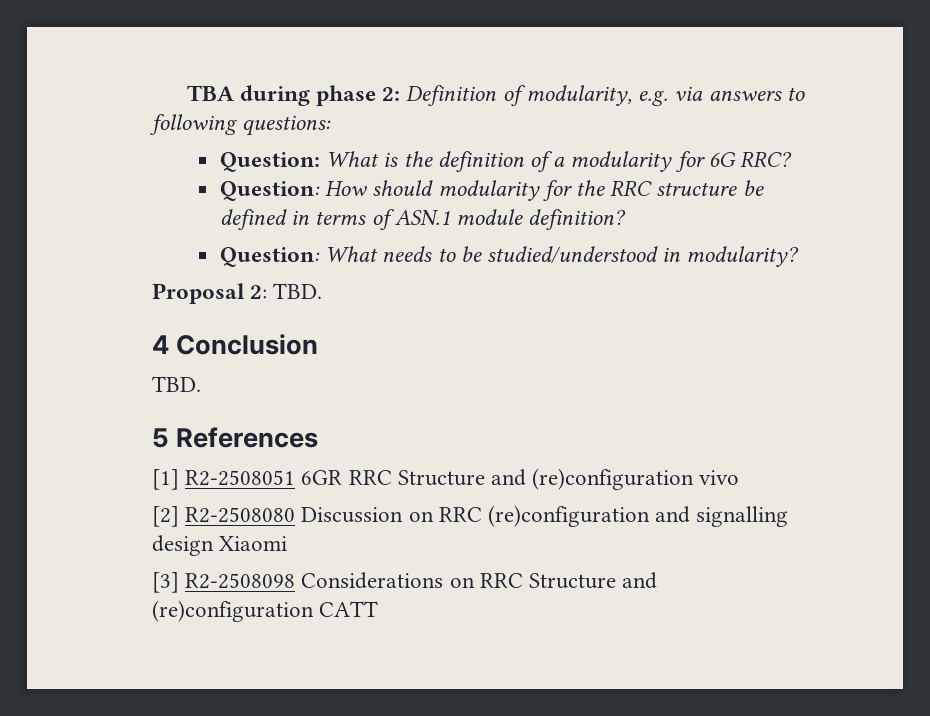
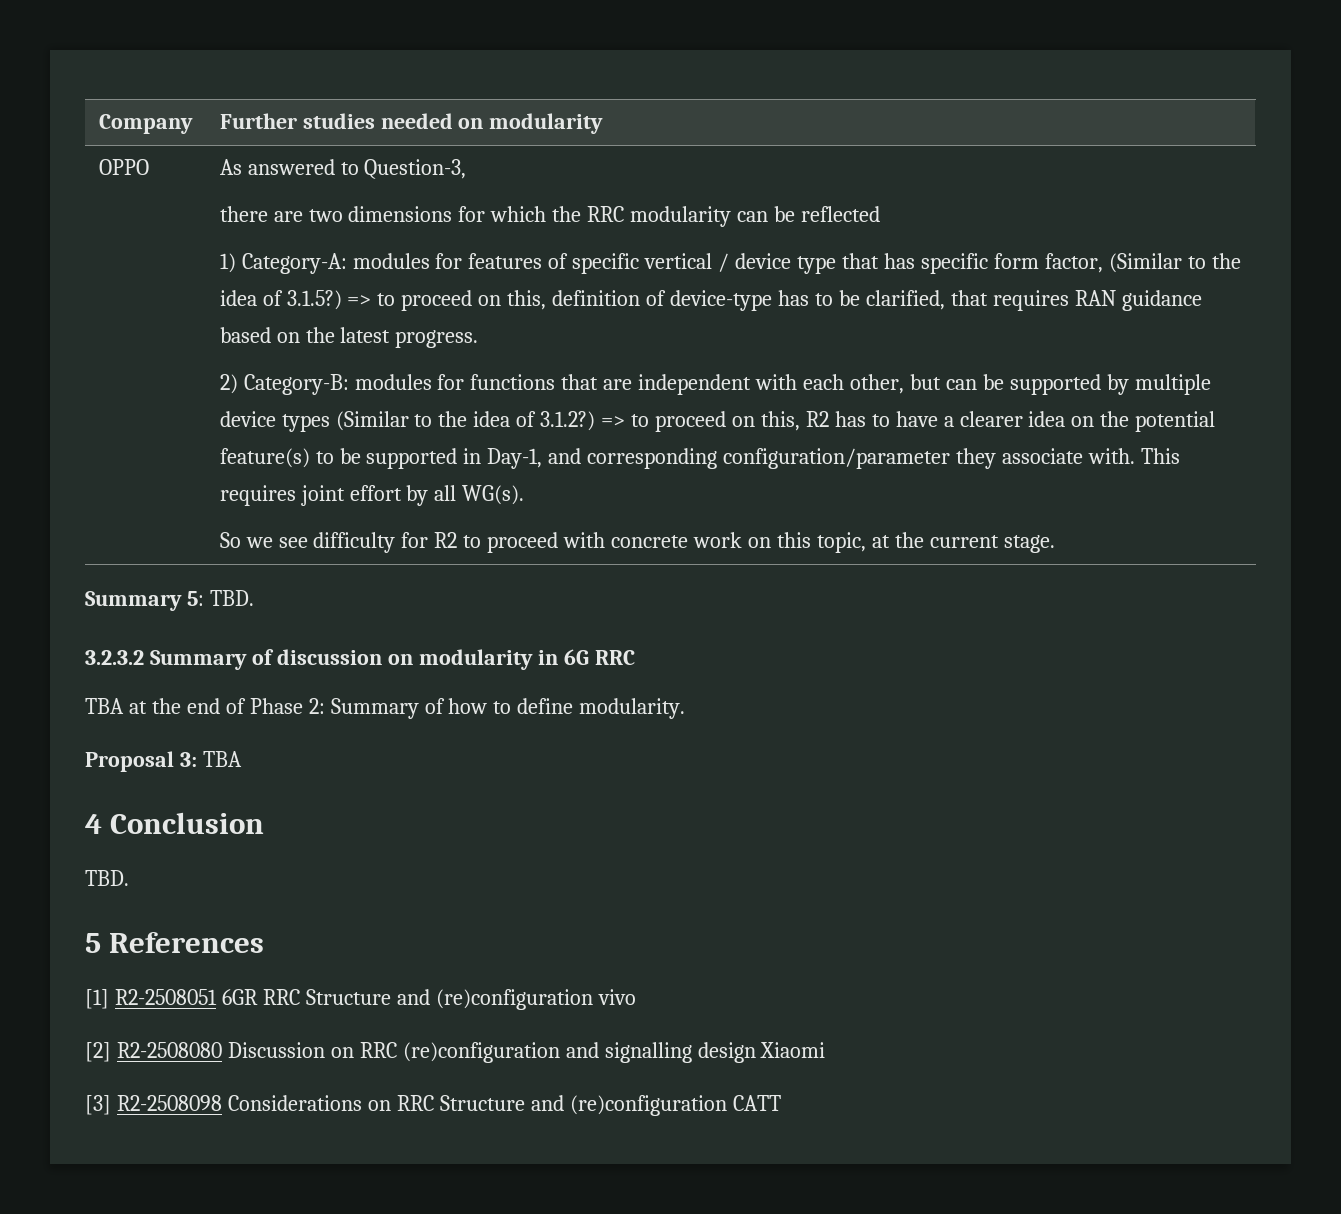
[186,85,805,106] [150,114,332,136] [219,151,793,172] [219,180,764,201] [219,209,627,230] [219,246,800,267] TBA during phase 2: Definition of modularity, e.g. via answers to following questions: // Question: What is the definition of a modularity for 6G RRC? // Question: How should modularity for the RRC structure be defined in terms of ASN.1 module definition? // Question: What needs to be studied/understood in modularity? -> [98,114,193,134] [219,113,604,134] [98,159,149,175] [219,159,467,179] [219,206,880,227] [219,253,1241,274] [219,290,1202,311] [219,327,479,348] [219,374,1211,395] [219,411,1216,432] [219,448,1180,469] [219,485,525,506] [219,532,1055,553] [85,590,254,611] [85,649,635,670] [85,698,686,719] Company | Further studies needed on modularity // OPPO | As answered to Question-3, // there are two dimensions for which the RRC modularity can be reflected // 1) Category-A: modules for features of specific vertical / device type that has specific form factor, (Similar to the idea of 3.1.5?) => to proceed on this, definition of device-type has to be clarified, that requires RAN guidance based on the latest progress. // 2) Category-B: modules for functions that are independent with each other, but can be supported by multiple device types (Similar to the idea of 3.1.2?) => to proceed on this, R2 has to have a clearer idea on the potential feature(s) to be supported in Day-1, and corresponding configuration/parameter they associate with. This requires joint effort by all WG(s). // So we see difficulty for R2 to proceed with concrete work on this topic, at the current stage. // Summary 5: TBD. // 3.2.3.2 Summary of discussion on modularity in 6G RRC // TBA at the end of Phase 2: Summary of how to define modularity.
[250,283,323,299] 2: TBD. -> [179,751,242,767] 3: TBA

